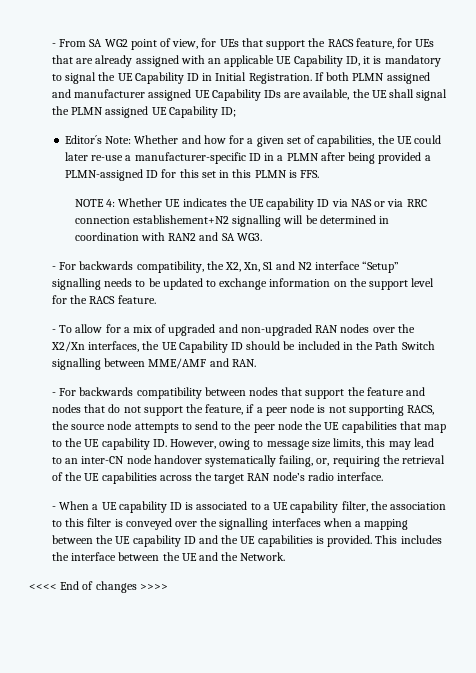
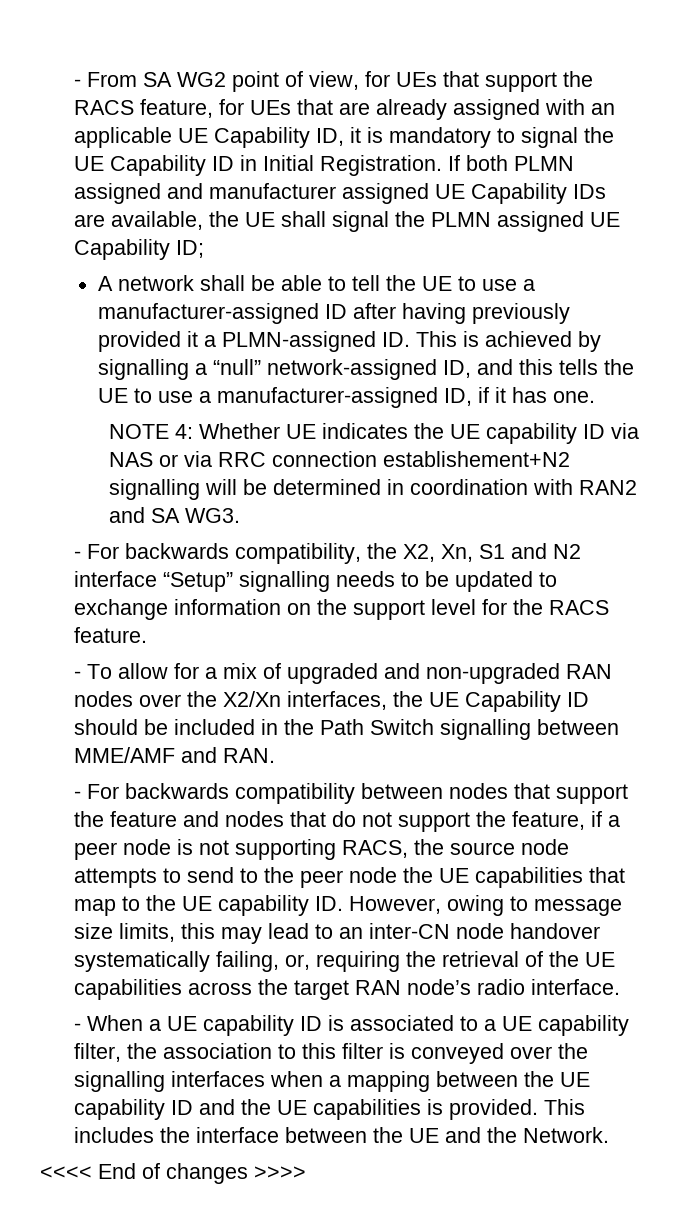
[64,135,442,147] [64,152,431,164] [64,169,320,181] Editor´s Note: Whether and how for a given set of capabilities, the UE could later re-use a manufacturer-specific ID in a PLMN after being provided a PLMN-assigned ID for this set in this PLMN is FFS. -> [98,275,536,291] [98,303,571,324] [98,331,602,352] [98,359,635,380] [98,387,596,408] A network shall be able to tell the UE to use a manufacturer-assigned ID after having previously provided it a PLMN-assigned ID. This is achieved by signalling a “null” network-assigned ID, and this tells the UE to use a manufacturer-assigned ID, if it has one.

